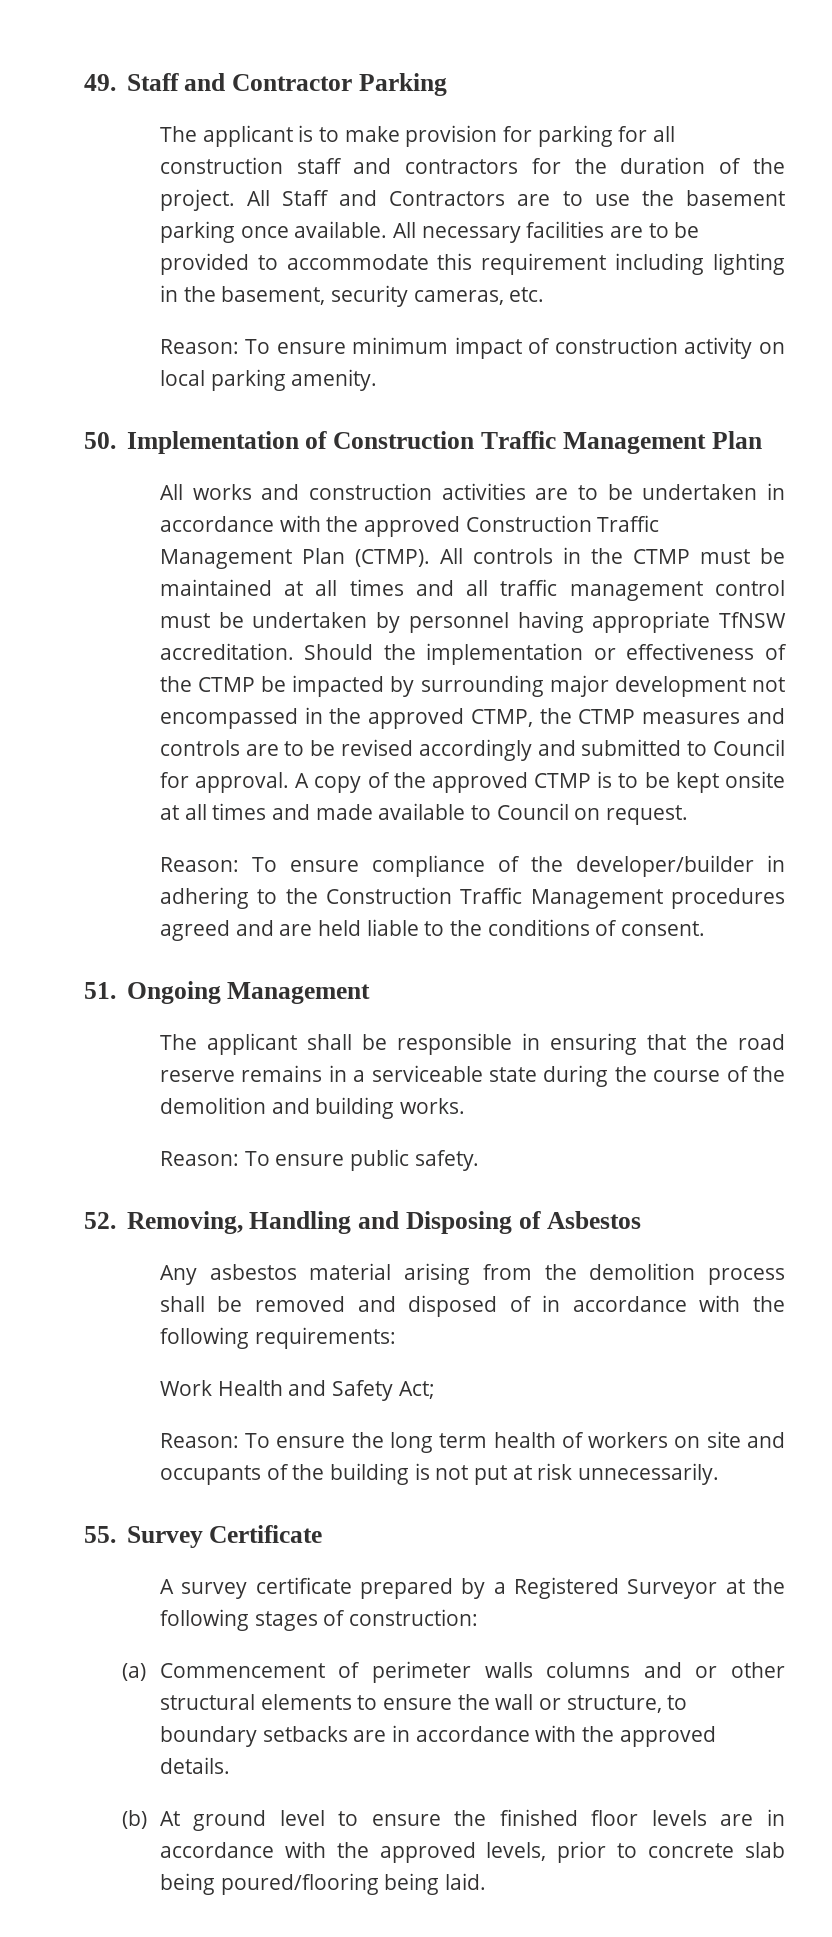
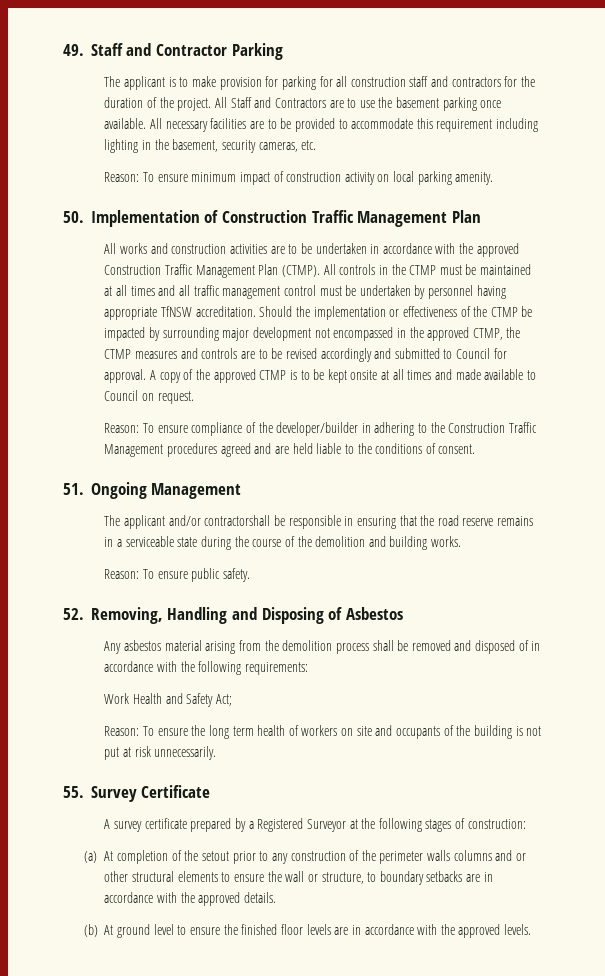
[306,1034,352,1050] shall -> [168,515,271,526] and/or contractorshall
[159,1662,361,1678] Commencement of -> [104,850,376,864] At completion of the setout prior to any construction of the
[486,1841,785,1863] [159,1873,486,1895] levels, prior to concrete slab being poured/flooring being laid. -> [504,924,532,935] levels.

